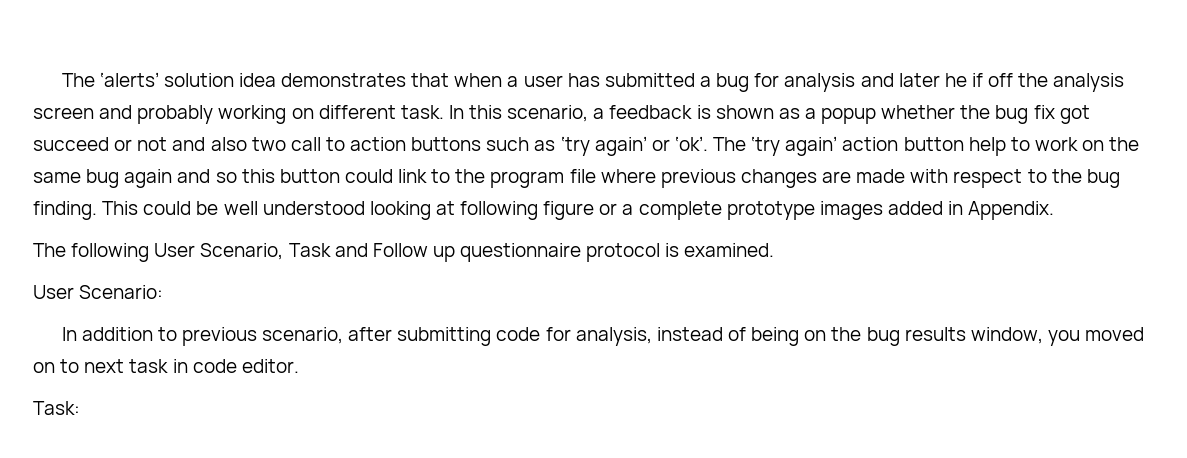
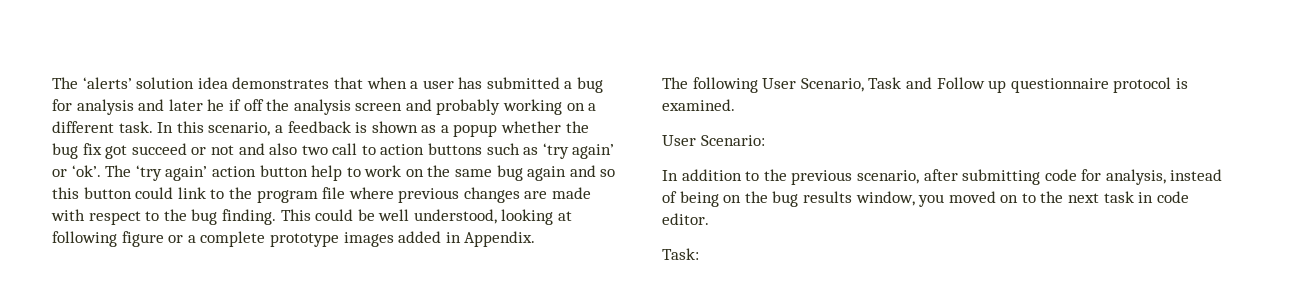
(314, 113) none -> [588,103,597,111] a
[262,201,365,215] understood -> [413,209,497,224] understood,
(177, 334) none -> [763,169,787,181] the
(80, 366) none -> [1040,191,1064,203] the

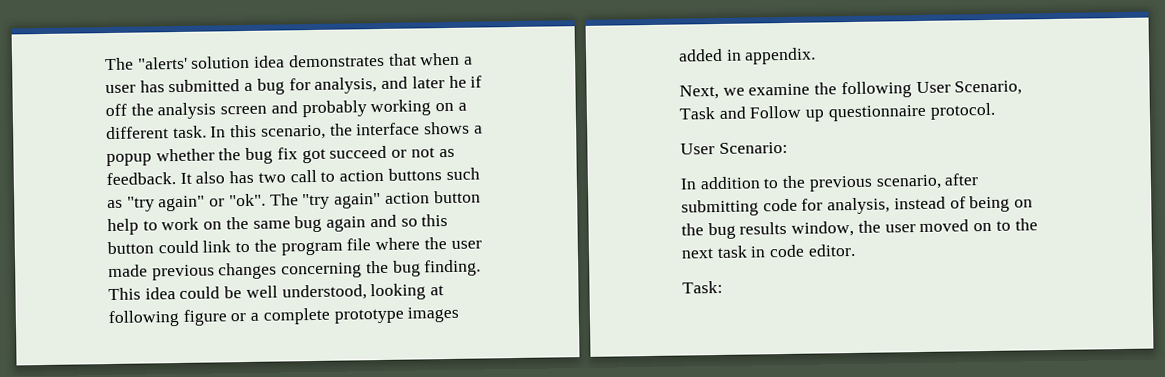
[52,77,132,89] The ‘alerts’ -> [105,56,188,71] The "alerts'
[76,99,134,115] analysis -> [314,77,378,94] analysis,
[274,121,437,133] a feedback is shown as -> [329,121,471,136] the interface shows
[238,143,298,155] and also -> [438,148,455,158] [106,170,255,186] as feedback. It also has
[542,143,615,159] [52,165,208,181] ‘try again’ or ‘ok’. The ‘try again’ -> [126,192,382,212] "try again" or "ok". The "try again"
[398,187,592,203] [51,209,160,225] previous changes are made with respect to -> [423,237,482,250] [108,262,363,281] the user made previous changes concerning
(311, 215) none -> [144,287,176,300] idea
[464,231,536,247] [662,77,688,89] Appendix. // The -> [744,47,817,65] [679,82,838,100] appendix. // Next, we examine the
[1113,77,1188,93] [662,99,735,111] protocol is examined. -> [929,102,996,120] protocol.
[918,194,945,207] you -> [857,220,916,233] the user

